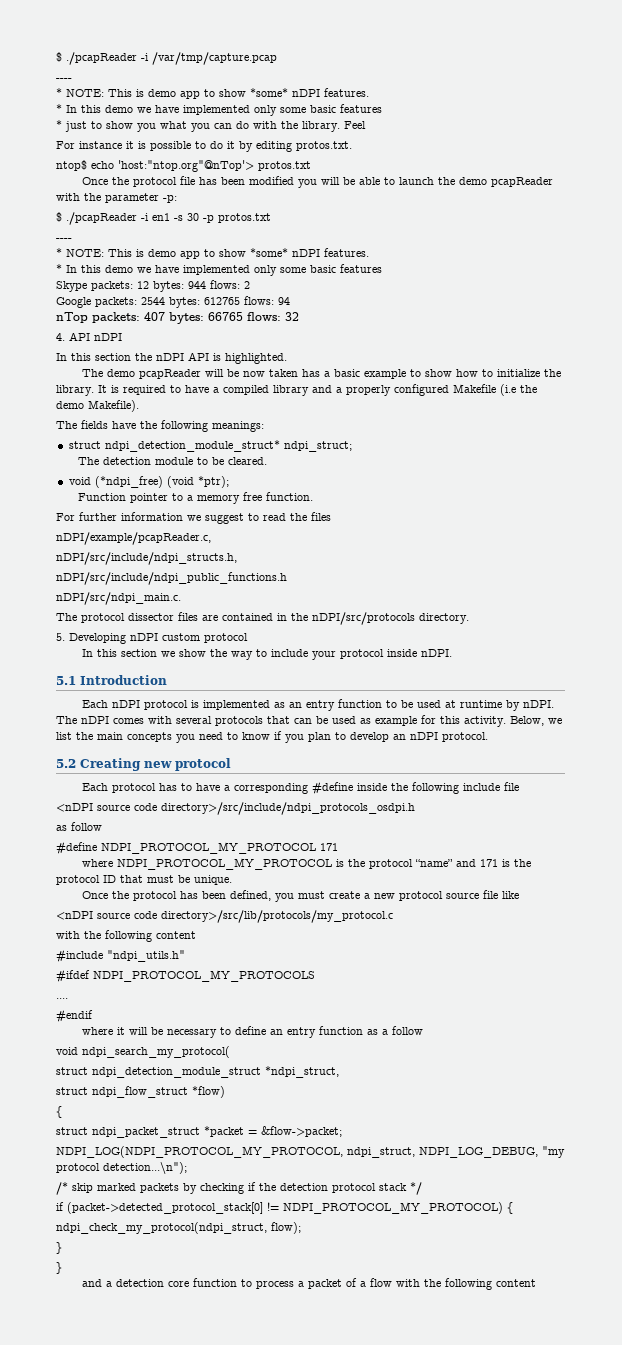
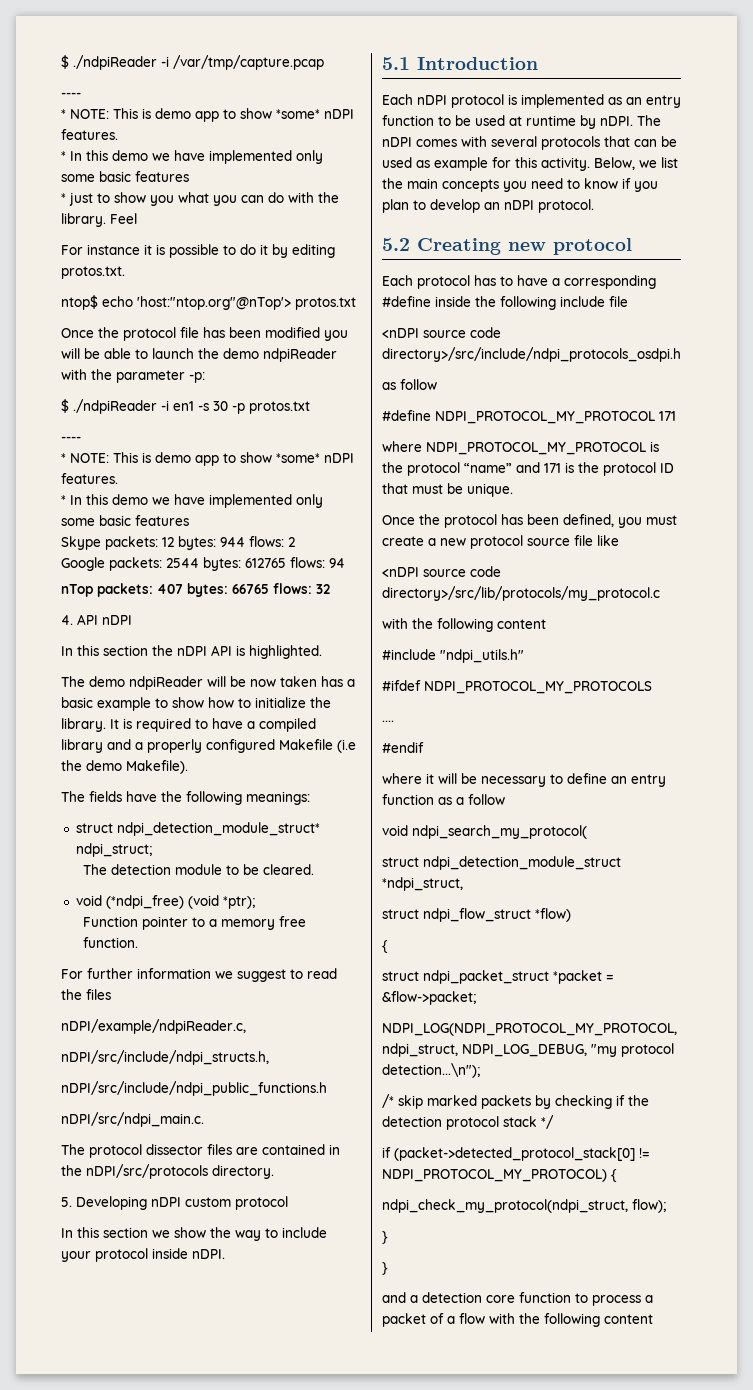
[56,52,137,65] $ ./pcapReader -> [61,55,157,70] $ ./ndpiReader
[490,177,553,187] pcapReader -> [263,348,337,362] ndpiReader
[66,212,137,225] ./pcapReader -> [73,399,157,414] ./ndpiReader
[138,369,201,379] pcapReader -> [129,676,203,690] ndpiReader
[56,532,211,545] nDPI/example/pcapReader.c, -> [61,1019,246,1034] nDPI/example/ndpiReader.c,

